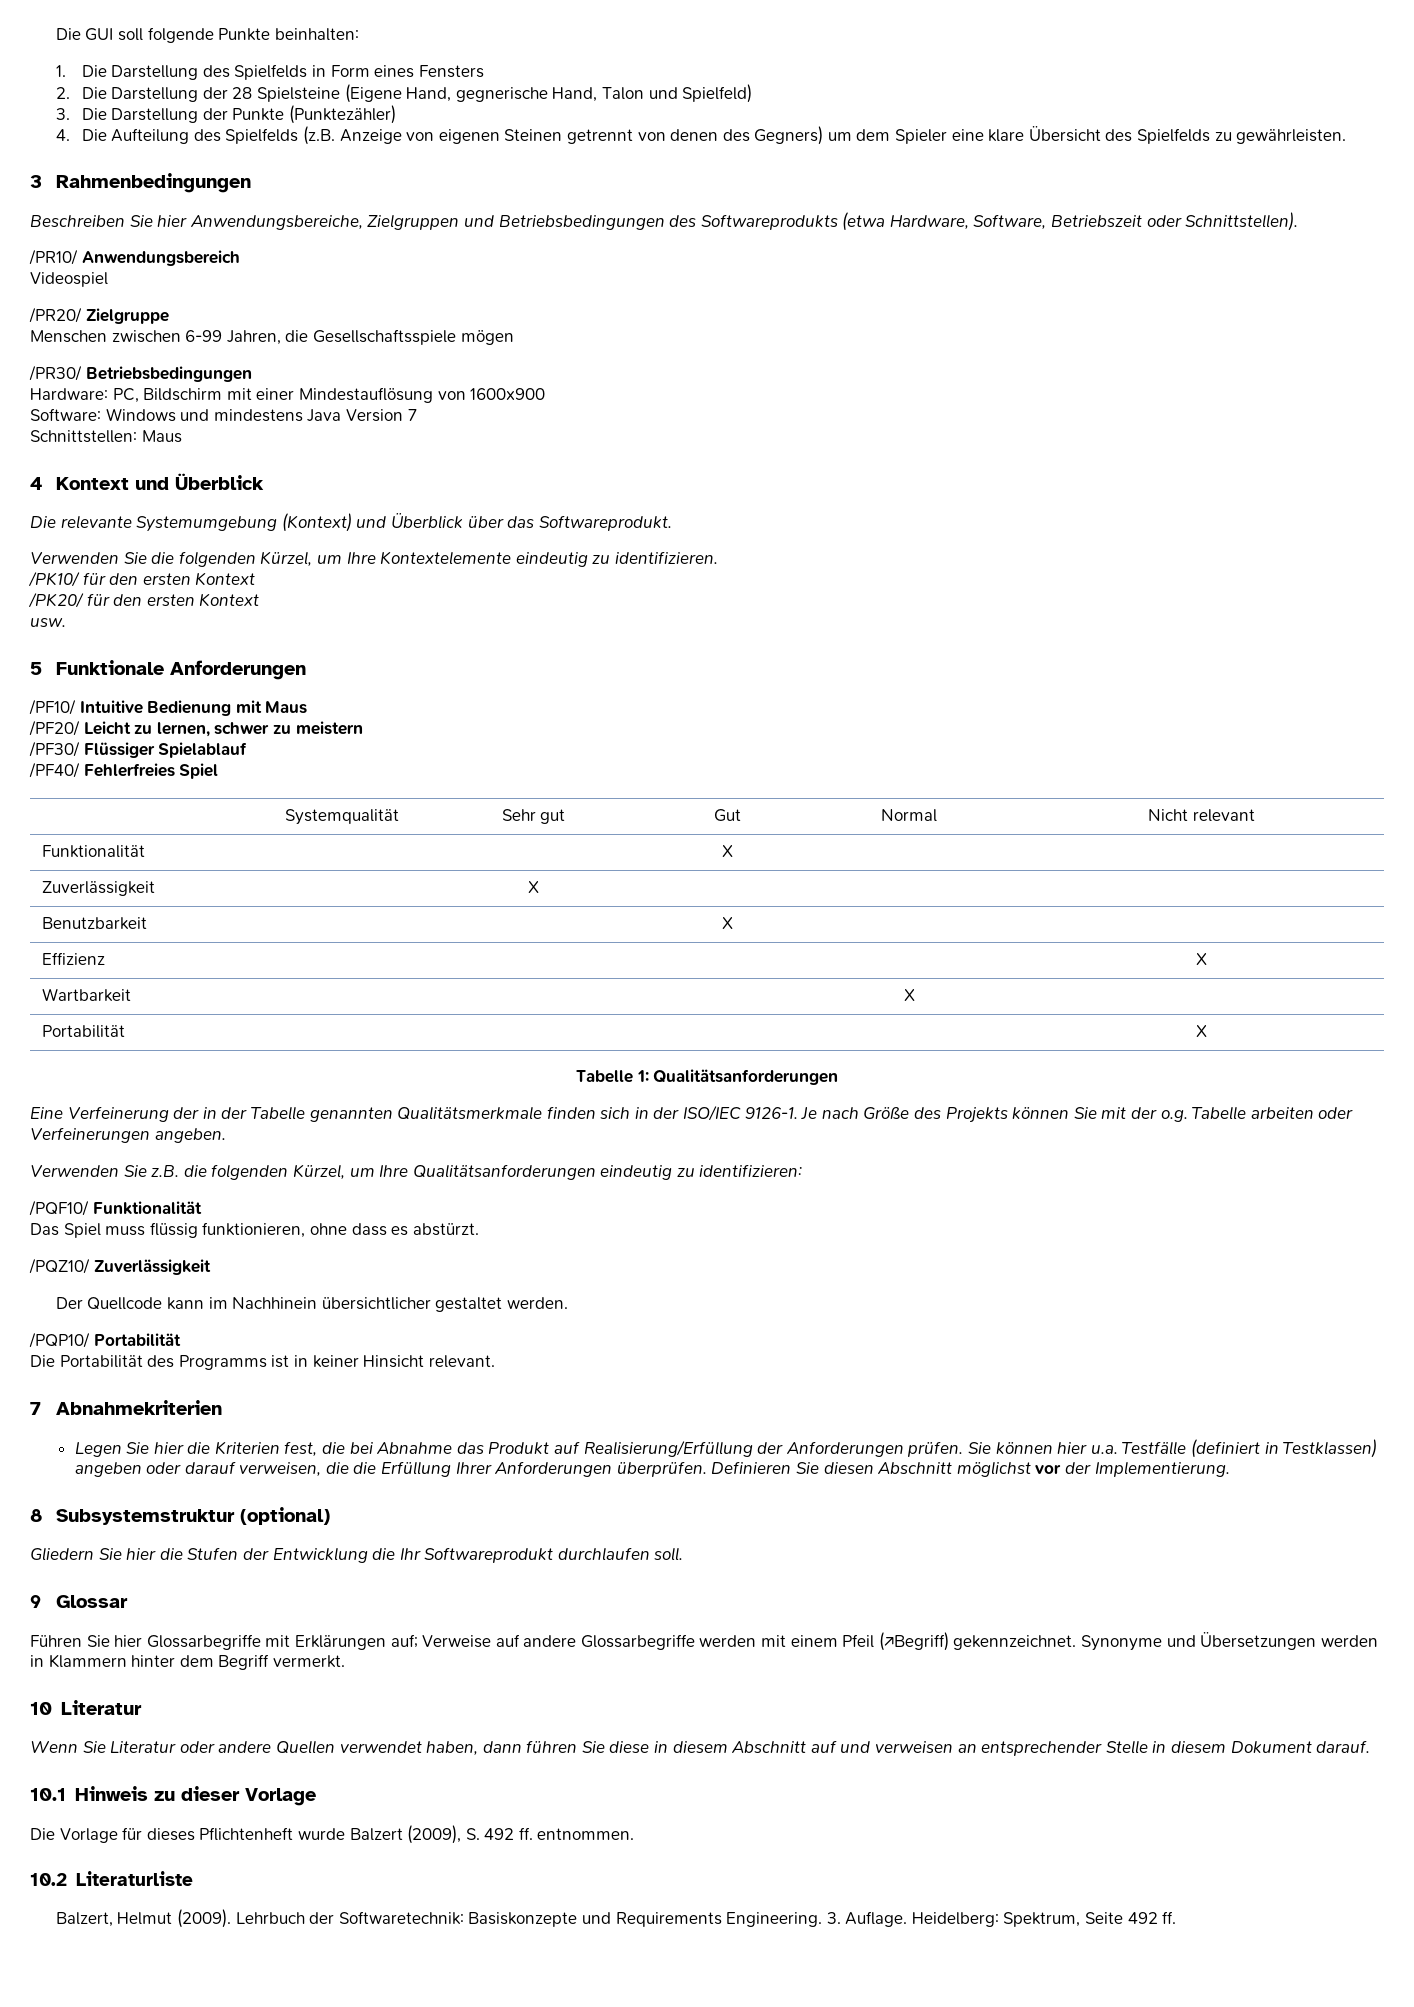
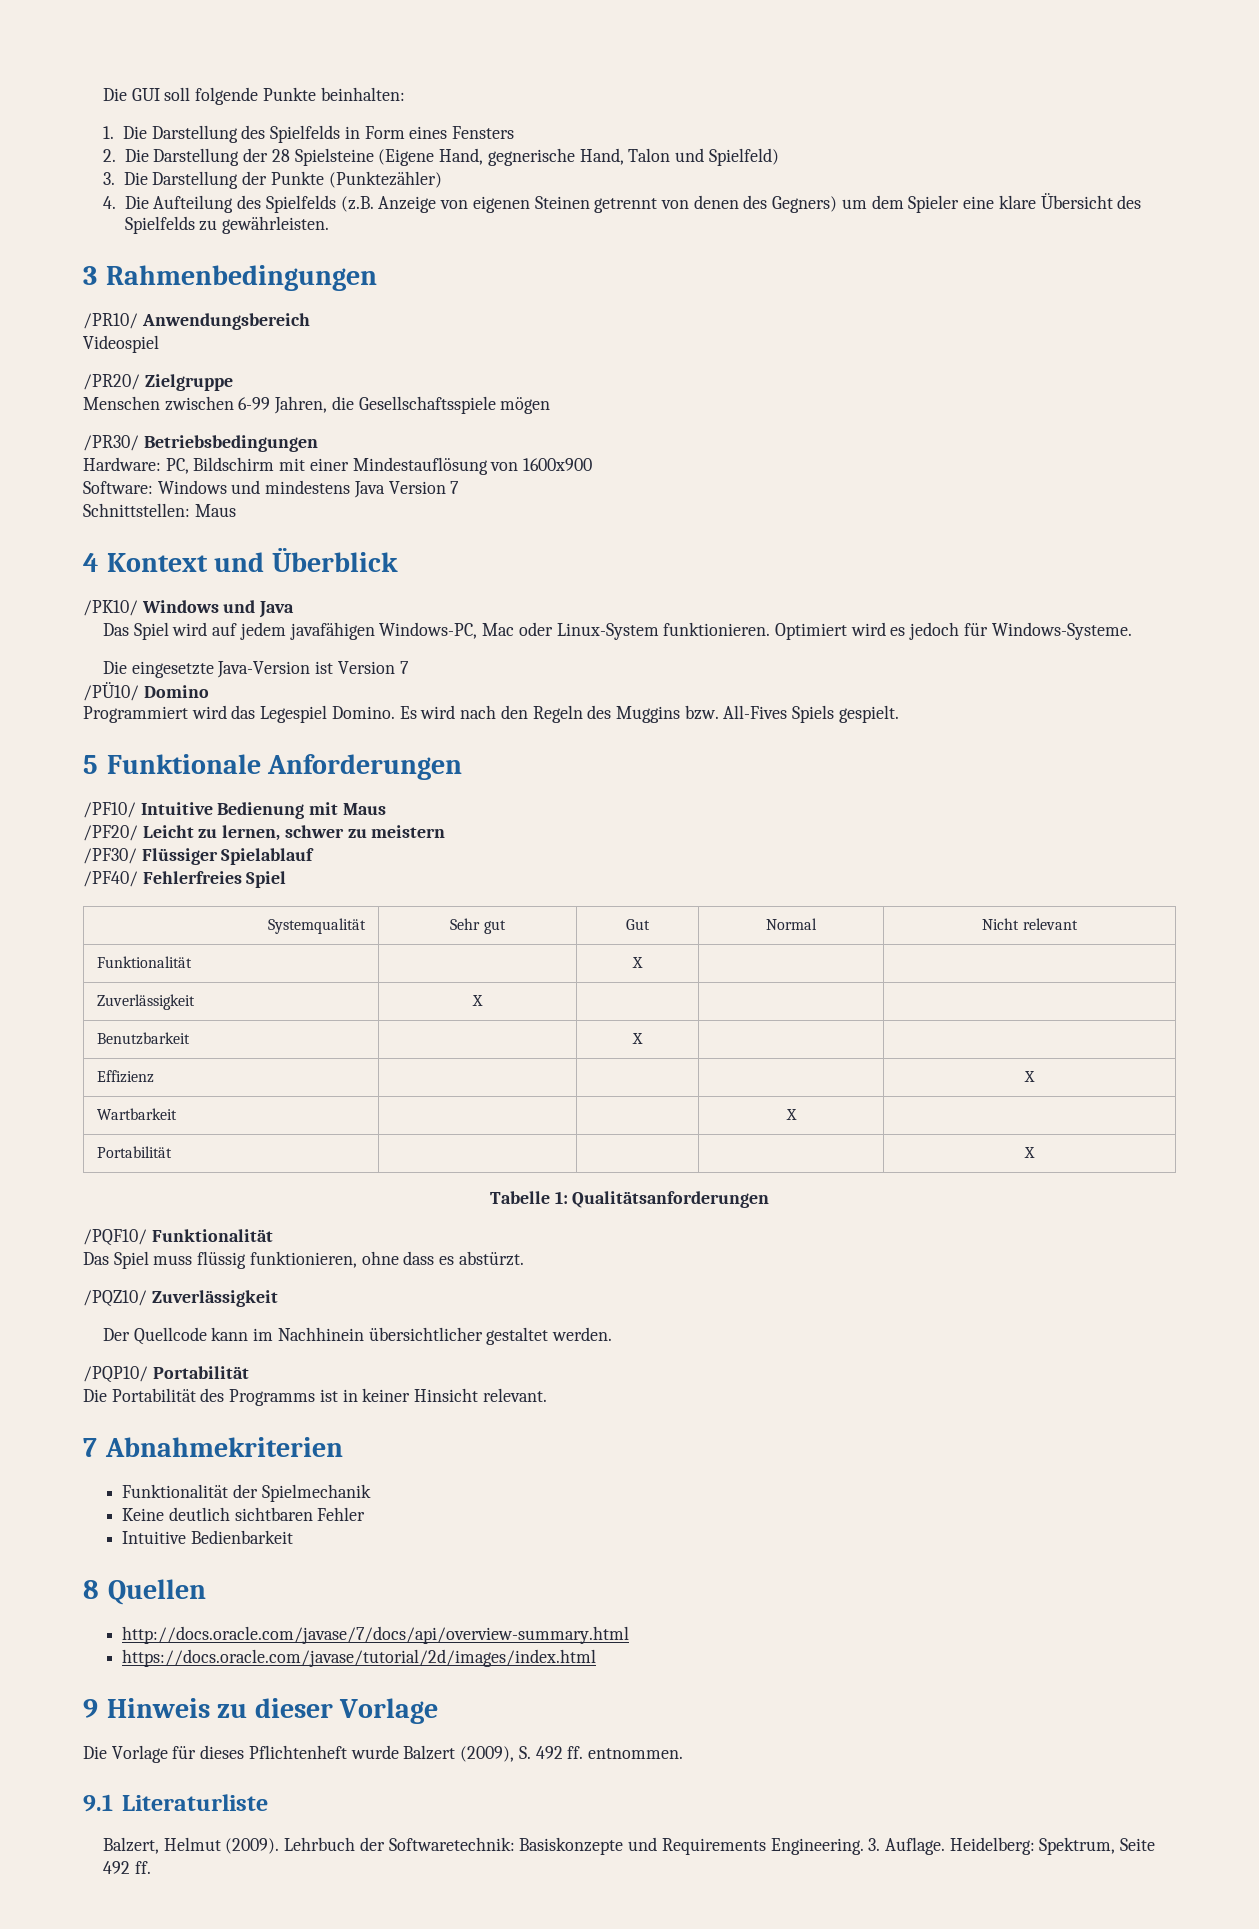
[30,212,1299,231] // Beschreiben Sie hier Anwendungsbereiche, Zielgruppen und Betriebsbedingungen des Softwareprodukts (etwa Hardware, Software, Betriebszeit oder Schnittstellen). -> (377, 278) none
[30,513,672,532] [30,551,718,567] [28,571,256,587] [28,592,260,608] [30,618,66,627] Die relevante Systemumgebung (Kontext) und Überblick über das Softwareprodukt. // Verwenden Sie die folgenden Kürzel, um Ihre Kontextelemente eindeutig zu identifizieren. // /PK10/ für den ersten Kontext // /PK20/ für den ersten Kontext // usw. -> [83,600,295,618] [103,622,1132,640] [103,661,409,678] [83,682,209,701] [83,705,899,723] /PK10/ Windows und Java // Das Spiel wird auf jedem javafähigen Windows-PC, Mac oder Linux-System funktionieren. Optimiert wird es jedoch für Windows-Systeme. // Die eingesetzte Java-Version ist Version 7 // /PÜ10/ Domino // Programmiert wird das Legespiel Domino. Es wird nach den Regeln des Muggins bzw. All-Fives Spiels gespielt.
[30,1105,1354,1123] [30,1127,226,1143] [30,1164,803,1180] // Eine Verfeinerung der in der Tabelle genannten Qualitätsmerkmale finden sich in der ISO/IEC 9126-1. Je nach Größe des Projekts können Sie mit der o.g. Tabelle arbeiten oder Verfeinerungen angeben. // Verwenden Sie z.B. die folgenden Kürzel, um Ihre Qualitätsanforderungen eindeutig zu identifizieren: -> (770, 1199) none
[74,1439,1378,1458] [74,1461,1230,1477] [30,1507,330,1525] [30,1547,684,1563] [30,1595,128,1608] [30,1632,1378,1651] [30,1654,345,1670] [30,1700,142,1715] [30,1740,1371,1756] [30,1788,66,1801] Legen Sie hier die Kriterien fest, die bei Abnahme das Produkt auf Realisierung/Erfüllung der Anforderungen prüfen. Sie können hier u.a. Testfälle (definiert in Testklassen) angeben oder darauf verweisen, die die Erfüllung Ihrer Anforderungen überprüfen. Definieren Sie diesen Abschnitt möglichst vor der Implementierung. // 8 Subsystemstruktur (optional) // Gliedern Sie hier die Stufen der Entwicklung die Ihr Softwareprodukt durchlaufen soll. // 9 Glossar // Führen Sie hier Glossarbegriffe mit Erklärungen auf; Verweise auf andere Glossarbegriffe werden mit einem Pfeil (↗Begriff) gekennzeichnet. Synonyme und Übersetzungen werden in Klammern hinter dem Begriff vermerkt. // 10 Literatur // Wenn Sie Literatur oder andere Quellen verwendet haben, dann führen Sie diese in diesem Abschnitt auf und verweisen an entsprechender Stelle in diesem Dokument darauf. // 10.1 -> [122,1484,371,1502] [122,1507,366,1521] [122,1530,293,1544] [83,1579,206,1605] [122,1626,630,1644] [122,1649,597,1667] [83,1699,98,1718] Funktionalität der Spielmechanik // Keine deutlich sichtbaren Fehler // Intuitive Bedienbarkeit // 8 Quellen // http://docs.oracle.com/javase/7/docs/api/overview-summary.html // https://docs.oracle.com/javase/tutorial/2d/images/index.html // 9
[30,1873,67,1886] 10.2 -> [83,1794,113,1812] 9.1

